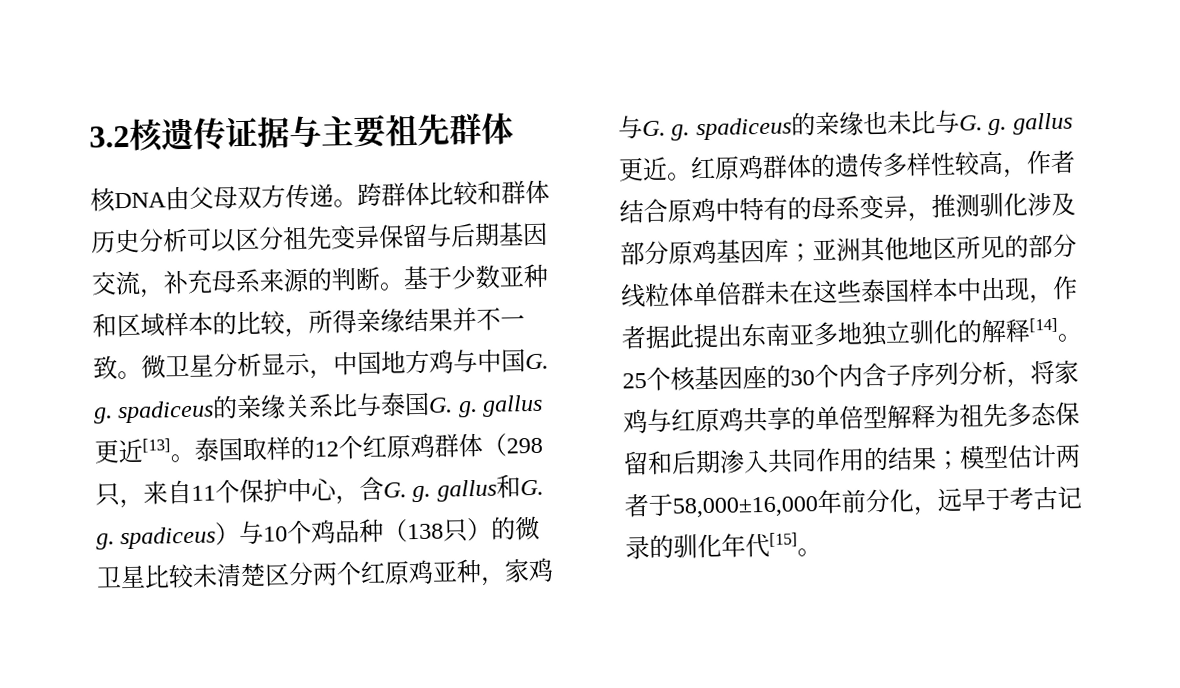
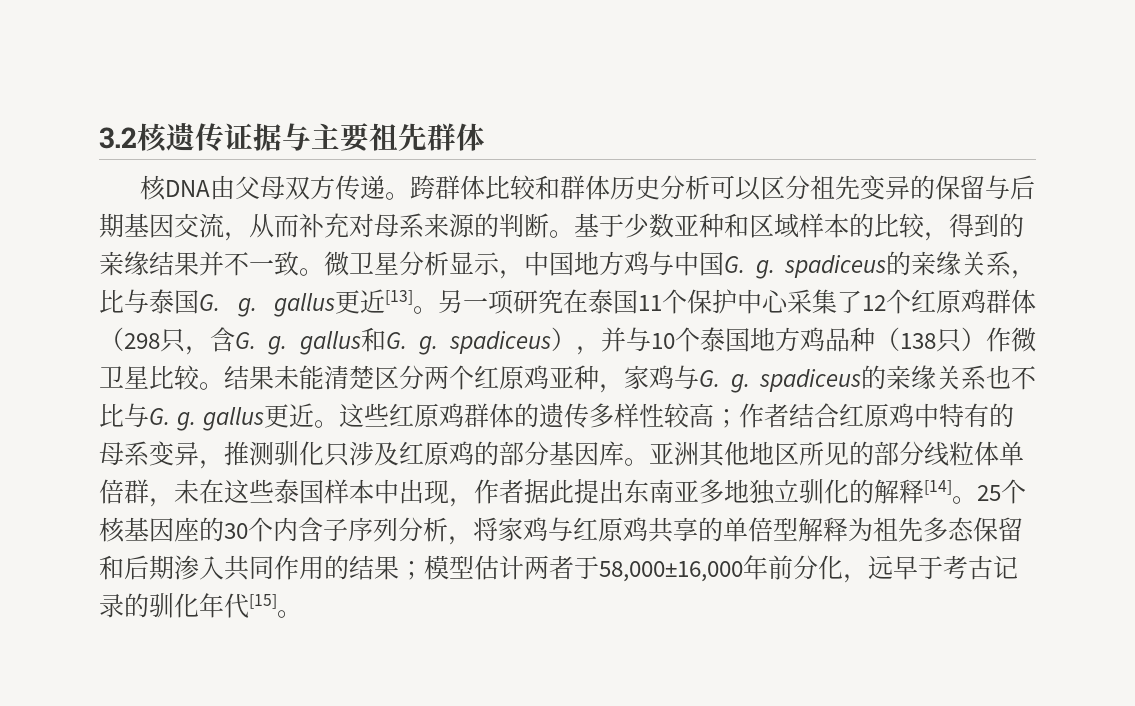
(380, 237) none -> [909,175,935,200] 的
[163,269,213,295] 补充 -> [249,213,374,238] 从而补充对
[308,309,357,334] 所得 -> [949,213,1024,238] 得到的
(335, 405) none -> [1011,270,1036,279] ，
[194,435,315,462] 泰国取样的 -> [438,289,862,315] 另一项研究在泰国11个保护中心采集了
[143,477,360,505] 来自11个保护中心， -> (210, 350) none
(241, 534) none -> [576,327,626,355] ，并
(313, 532) none -> [700,327,800,352] 泰国地方
[490,516,517,541] 的 -> [986,327,1011,352] 作
[192,563,218,588] 未 -> [199,365,324,390] 。结果未能
[862,110,912,135] 也未 -> [936,365,1036,390] 关系也不
(692, 176) none -> [338,403,389,428] 这些
[1003,168,1028,178] ， -> [713,409,739,428] ；
(668, 211) none -> [838,403,864,426] 红
[1027,192,1076,217] [620,238,813,266] 涉及部分原鸡基因库； -> [324,441,649,467] 只涉及红原鸡的部分基因库。
(766, 293) none -> [149,498,174,507] ，

